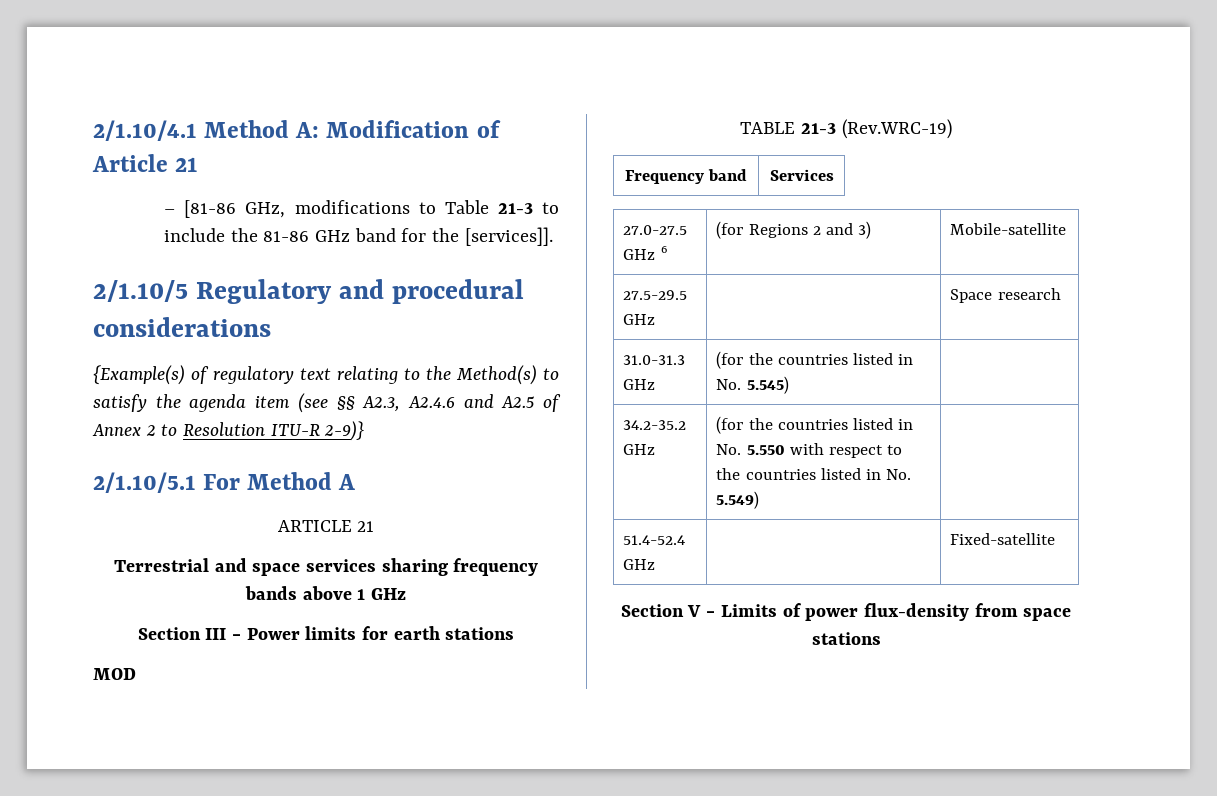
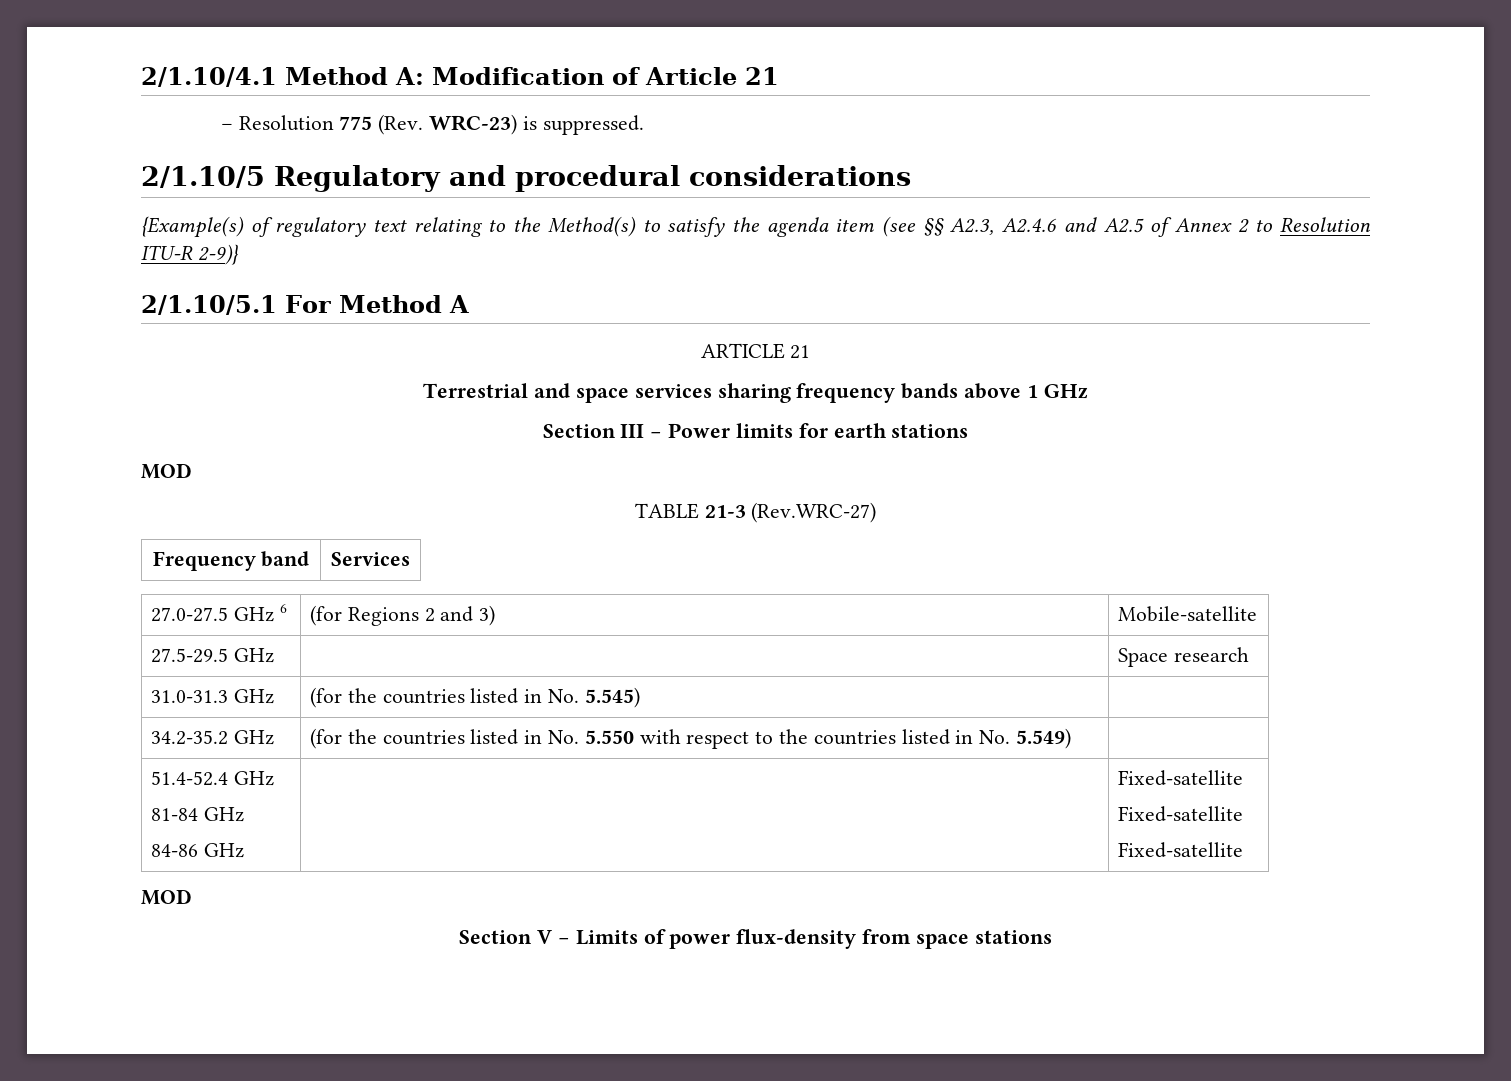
[184,200,559,218] [164,227,553,246] [81-86 GHz, modifications to Table 21-3 to include the 81-86 GHz band for the [services]]. -> [238,114,644,135] Resolution 775 (Rev. WRC-23) is suppressed.
[841,119,952,139] (Rev.WRC-19) -> [751,502,877,523] (Rev.WRC-27)
[950,533,1056,545] | | Fixed-satellite -> [150,807,244,822] [150,843,244,858] [1117,770,1243,786] [1117,806,1243,822] [1117,842,1243,858] [141,889,192,905] // 81-84 GHz // 84-86 GHz | | Fixed-satellite // Fixed-satellite // Fixed-satellite // MOD

